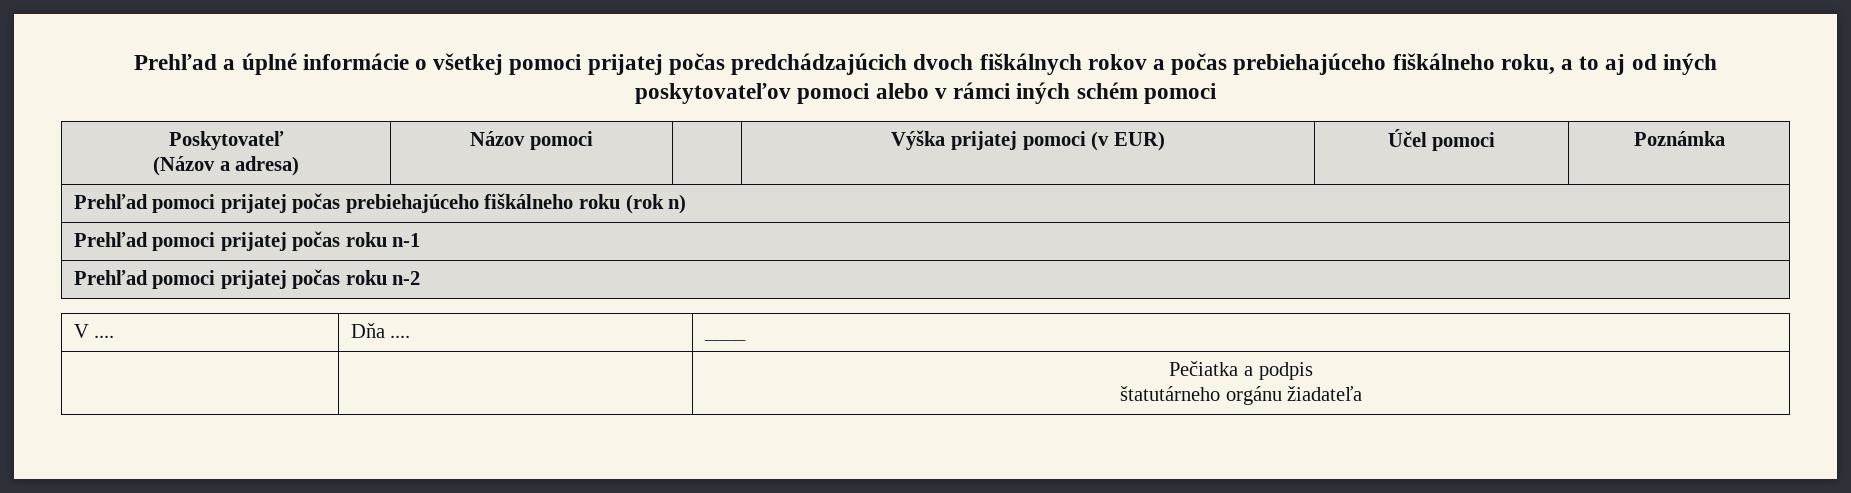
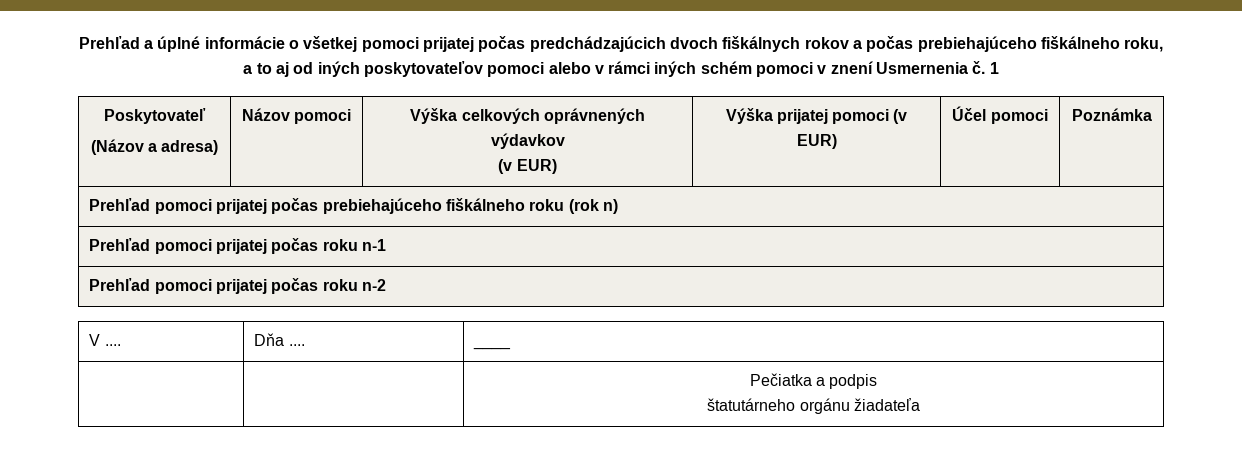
(1217, 93) none -> [817,61,999,74] v znení Usmernenia č. 1
(593, 140) none -> [410,108,645,124] [490,133,565,149] [498,159,557,174] Výška celkových oprávnených výdavkov // (v EUR)

